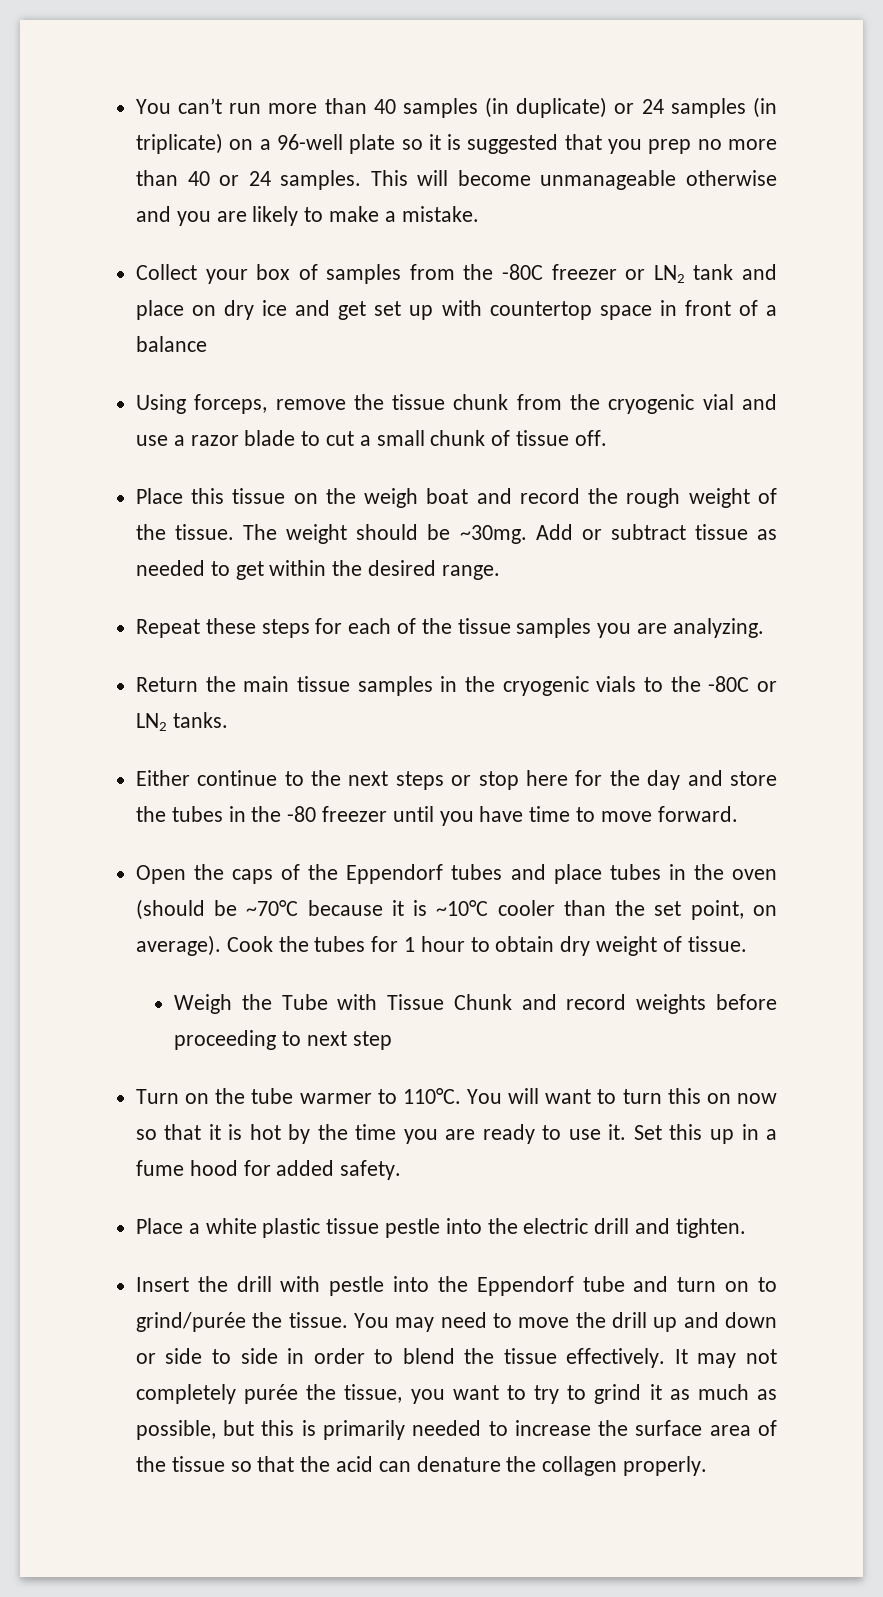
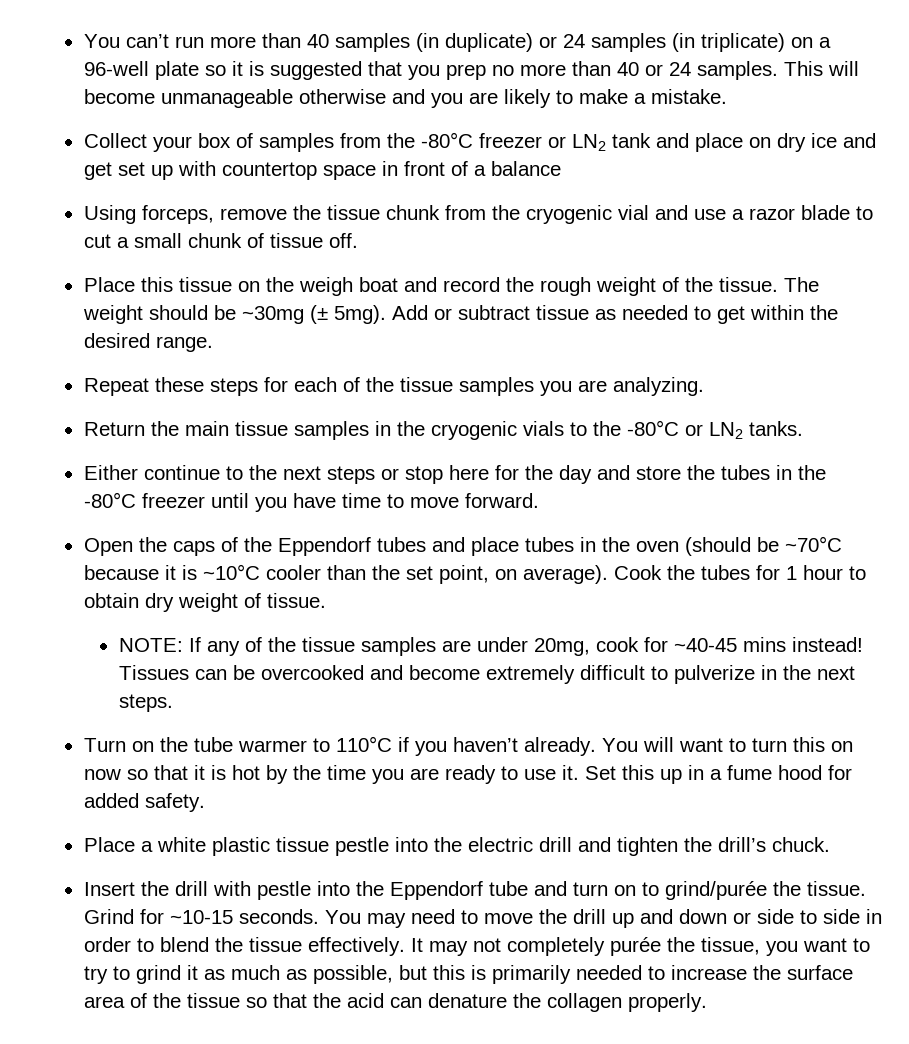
[502,264,544,280] -80C -> [420,132,473,148] -80°C
[459,525,527,544] ~30mg. -> [241,305,386,324] ~30mg (± 5mg).
[708,676,750,692] -80C -> [626,420,679,436] -80°C
[287,806,317,822] -80 -> [83,492,136,508] -80°C
[174,994,777,1014] [174,1030,392,1050] Weigh the Tube with Tissue Chunk and record weights before proceeding to next step -> [118,637,863,656] [118,665,855,684] [118,694,173,712] NOTE: If any of the tissue samples are under 20mg, cook for ~40-45 mins instead! Tissues can be overcooked and become extremely difficult to pulverize in the next steps.
[402,1088,461,1104] 110°C. -> [335,736,596,756] 110°C if you haven’t already.
[675,1218,746,1238] tighten. -> [616,837,830,856] tighten the drill’s chuck.
(348, 1320) none -> [83,909,319,924] Grind for ~10-15 seconds.

